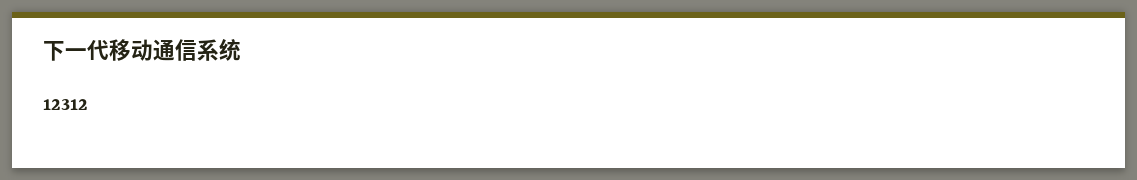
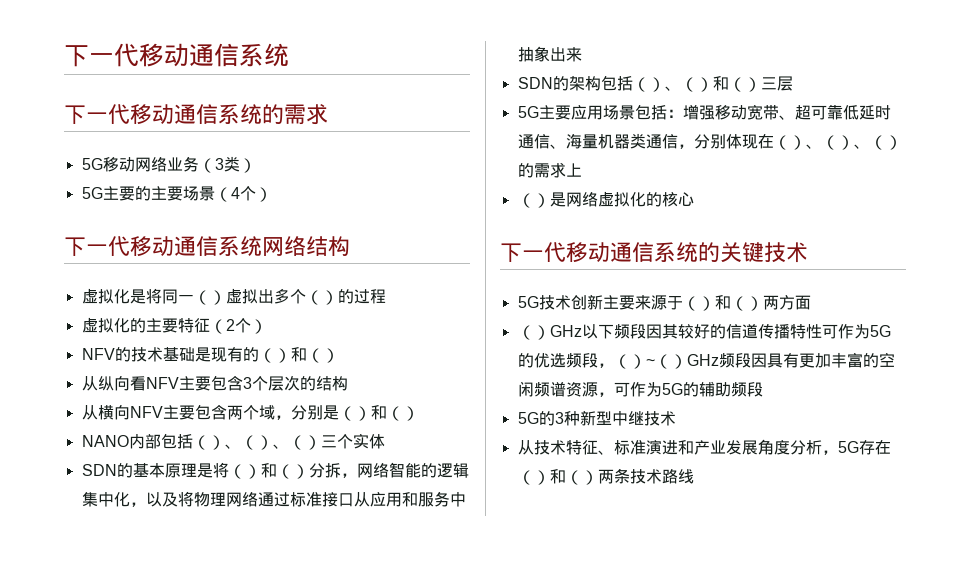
[43,99,88,110] 12312 -> [64,104,328,125] [81,156,256,173] [81,186,272,202] [64,236,350,257] [81,288,386,305] [81,317,267,334] [81,347,339,363] [81,375,348,391] [81,404,419,421] [81,433,385,450] [81,462,469,479] [81,491,466,507] [517,46,582,62] [517,75,793,92] [517,104,891,120] [517,133,902,150] [517,162,582,178] [517,191,694,208] [500,242,808,263] [517,294,811,311] [517,324,891,340] [517,352,895,369] [517,381,763,397] [517,410,676,426] [517,439,891,455] [517,468,694,485] 下一代移动通信系统的需求 // 5G移动网络业务（3类） // 5G主要的主要场景（4个） // 下一代移动通信系统网络结构 // 虚拟化是将同一（）虚拟出多个（）的过程 // 虚拟化的主要特征（2个） // NFV的技术基础是现有的（）和（） // 从纵向看NFV主要包含3个层次的结构 // 从横向NFV主要包含两个域，分别是（）和（） // NANO内部包括（）、（）、（）三个实体 // SDN的基本原理是将（）和（）分拆，网络智能的逻辑集中化，以及将物理网络通过标准接口从应用和服务中抽象出来 // SDN的架构包括（）、（）和（）三层 // 5G主要应用场景包括：增强移动宽带、超可靠低延时通信、海量机器类通信，分别体现在（）、（）、（）的需求上 // （）是网络虚拟化的核心 // 下一代移动通信系统的关键技术 // 5G技术创新主要来源于（）和（）两方面 // （）GHz以下频段因其较好的信道传播特性可作为5G的优选频段，（）~（）GHz频段因具有更加丰富的空闲频谱资源，可作为5G的辅助频段 // 5G的3种新型中继技术 // 从技术特征、标准演进和产业发展角度分析，5G存在（）和（）两条技术路线

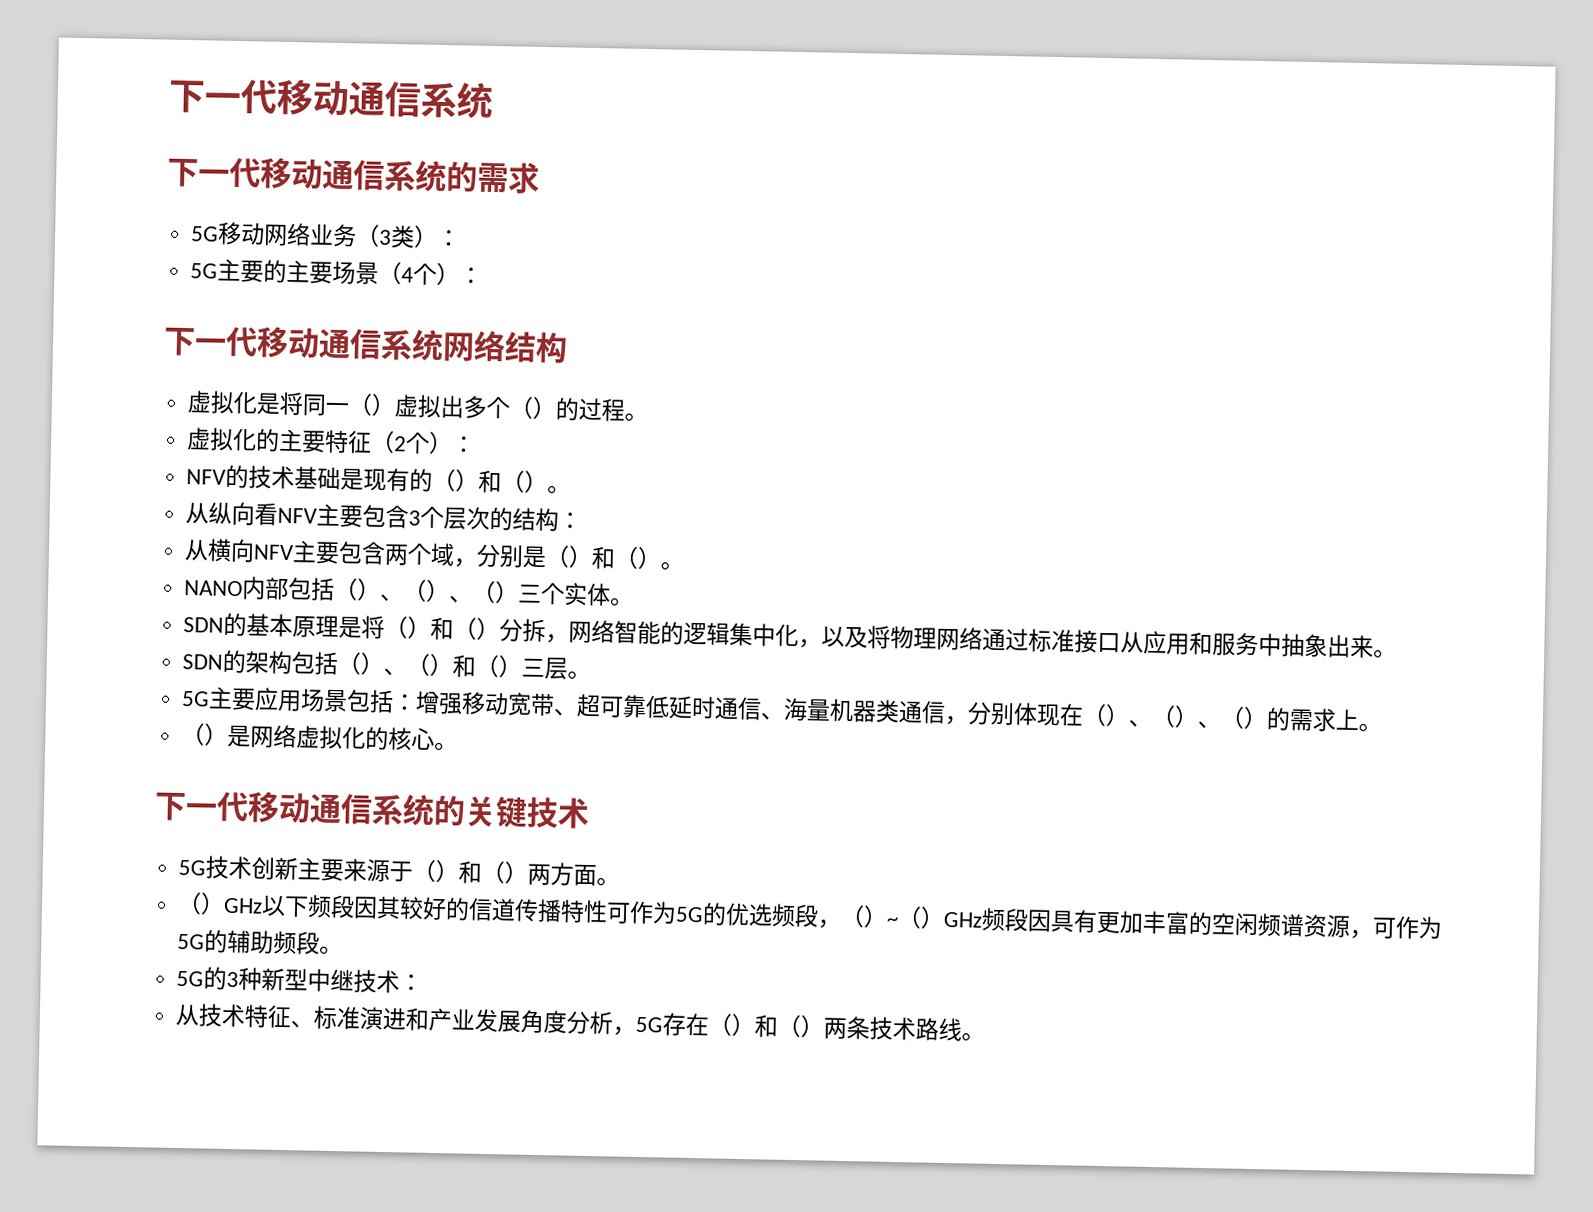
(256, 165) none -> [436,229,462,247] ：
(272, 194) none -> [459,267,484,284] ：
(386, 296) none -> [624,412,649,422] 。
(267, 326) none -> [451,436,477,453] ：
(339, 355) none -> [547,485,572,494] 。
(348, 383) none -> [558,512,583,529] ：
(419, 413) none -> [660,561,685,570] 。
(385, 441) none -> [609,597,635,606] 。
(582, 54) none -> [1373,649,1398,658] 。
(793, 83) none -> [567,670,592,680] 。
(582, 170) none -> [1358,723,1383,732] 。
(694, 199) none -> [434,741,459,751] 。
(811, 302) none -> [596,877,621,886] 。
(763, 389) none -> [319,945,344,955] 。
(676, 418) none -> [399,974,424,991] ：
(694, 476) none -> [961,1032,986,1041] 。

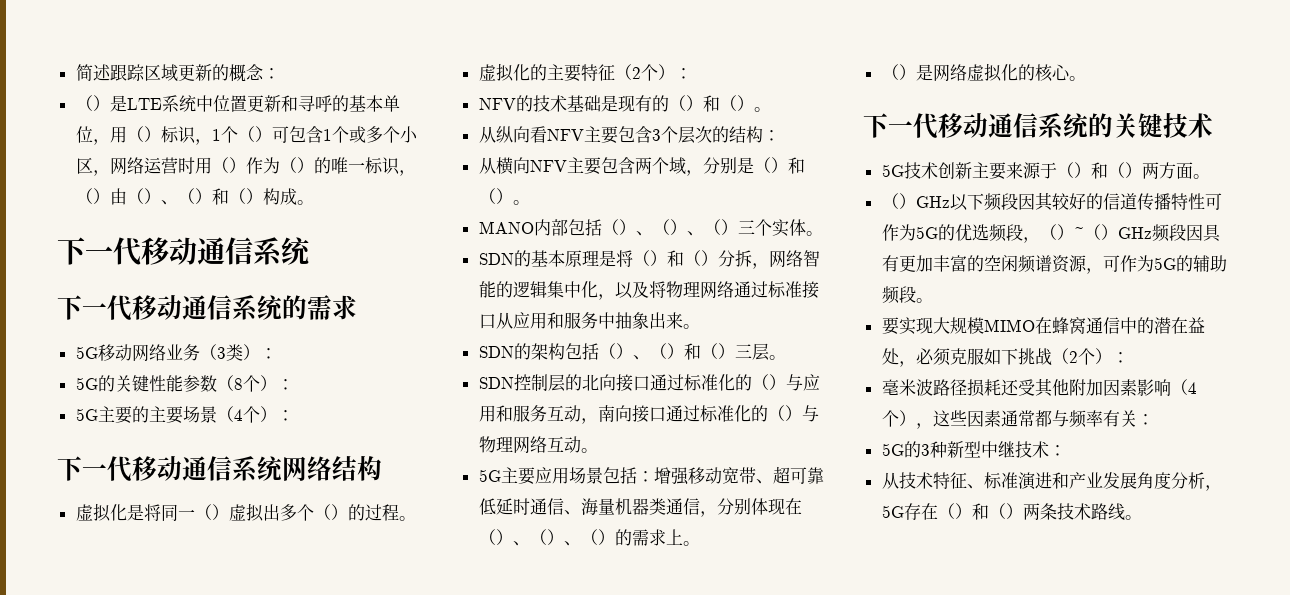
(168, 96) none -> [75,64,280,82] [75,95,400,112] [75,126,418,145] [75,157,416,176] [75,188,314,205] 简述跟踪区域更新的概念： // （）是LTE系统中位置更新和寻呼的基本单位，用（）标识，1个（）可包含1个或多个小区，网络运营时用（）作为（）的唯一标识，（）由（）、（）和（）构成。 //
(462, 238) none -> [75,375,294,392] // 5G的关键性能参数（8个）：
[184,580,244,597] NANO -> [478,221,534,234] MANO
(592, 675) none -> [478,374,820,392] [478,405,819,424] [478,436,598,454] // SDN控制层的北向接口通过标准化的（）与应用和服务互动，南向接口通过标准化的（）与物理网络互动。
(344, 950) none -> [881,317,1205,335] [881,348,1129,367] [881,378,1197,397] [881,410,1154,429] // 要实现大规模MIMO在蜂窝通信中的潜在益处，必须克服如下挑战（2个）： // 毫米波路径损耗还受其他附加因素影响（4个），这些因素通常都与频率有关：

